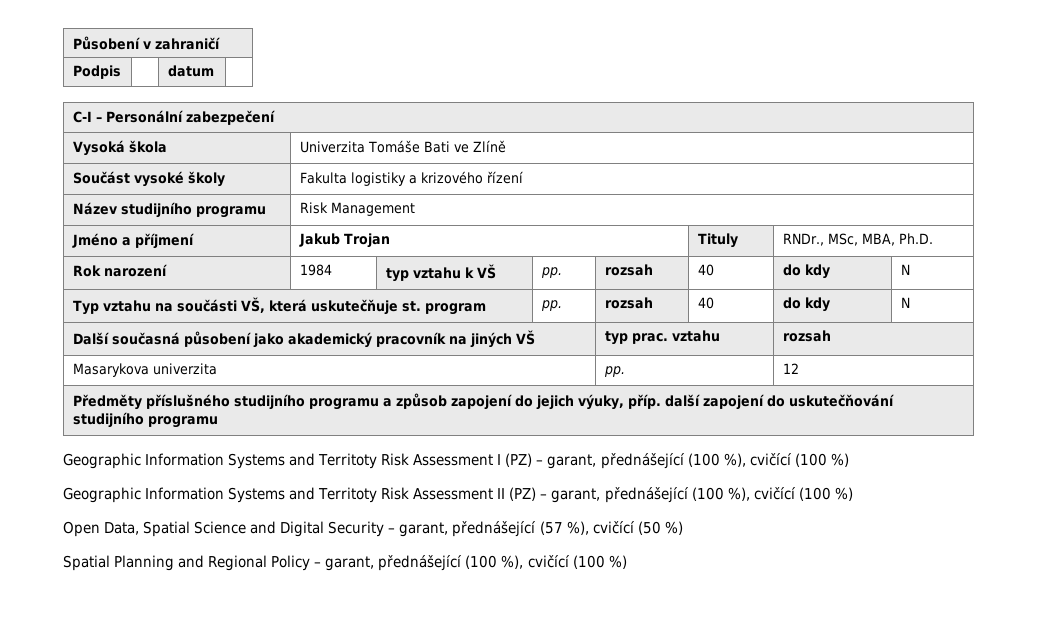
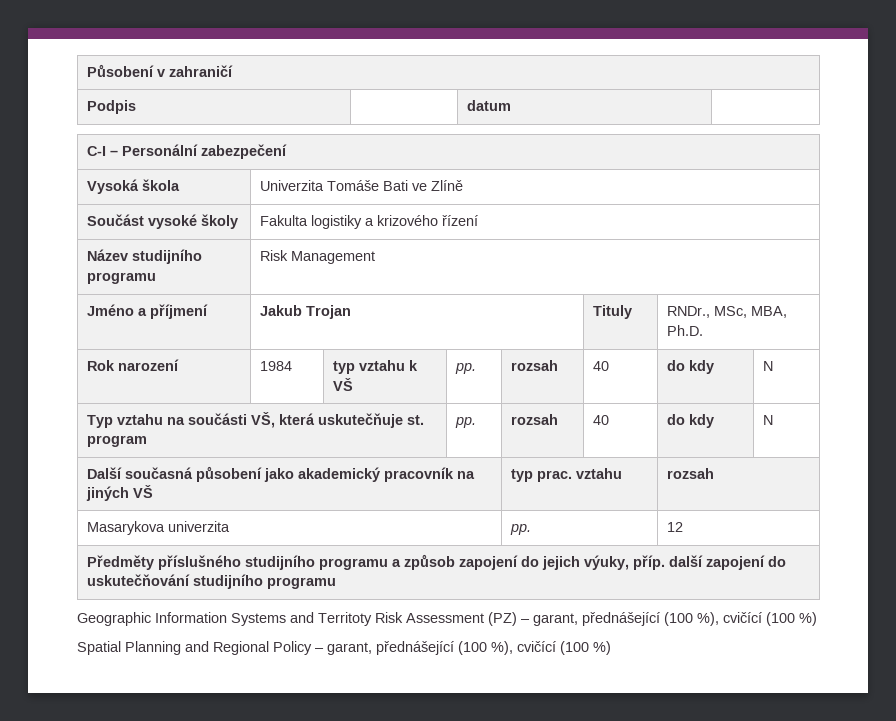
[497,453,849,469] [63,487,853,503] [63,521,683,537] I (PZ) – garant, přednášející (100 %), cvičící (100 %) // Geographic Information Systems and Territoty Risk Assessment II (PZ) – garant, přednášející (100 %), cvičící (100 %) // Open Data, Spatial Science and Digital Security – garant, přednášející (57 %), cvičící (50 %) -> [488,612,817,626] (PZ) – garant, přednášející (100 %), cvičící (100 %)

